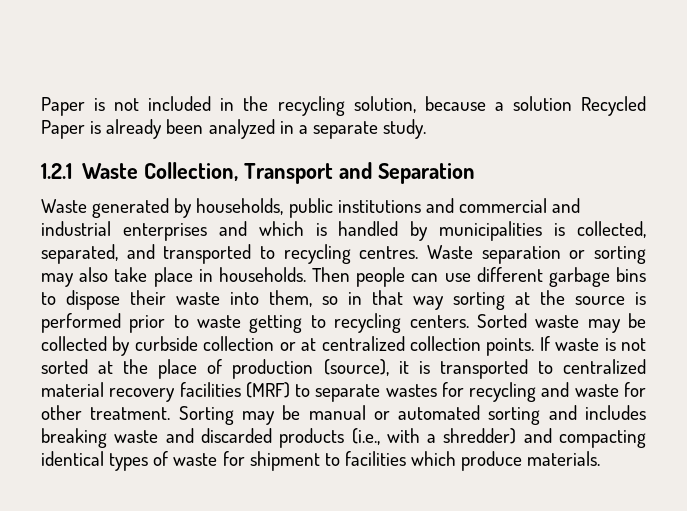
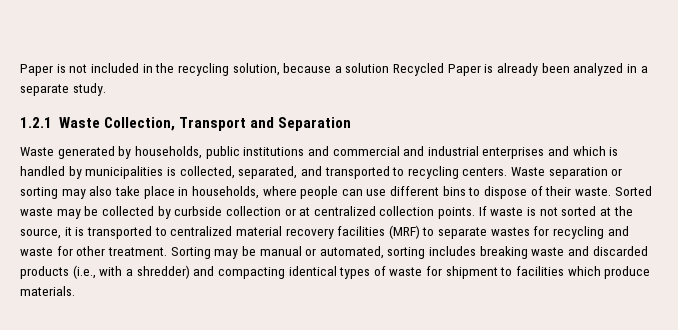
[359,246,419,259] centres. -> [462,167,508,176] centers.
[218,267,350,282] households. Then -> [191,186,297,199] households, where
[548,267,610,287] garbage -> (440, 191) none
[130,290,646,310] [41,313,469,333] their waste into them, so in that way sorting at the source is performed prior to waste getting to recycling centers. -> [530,186,611,196] of their waste.
[158,359,389,379] place of production (source), -> [20,228,61,239] source,
[398,405,577,425] automated sorting and -> [319,246,426,259] automated, sorting

